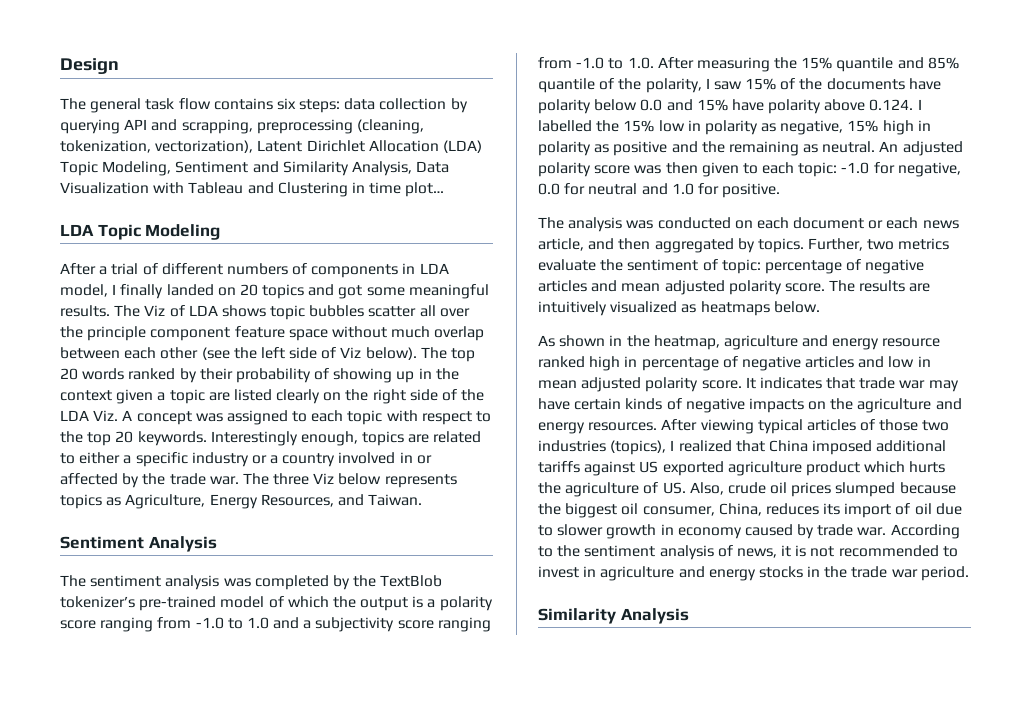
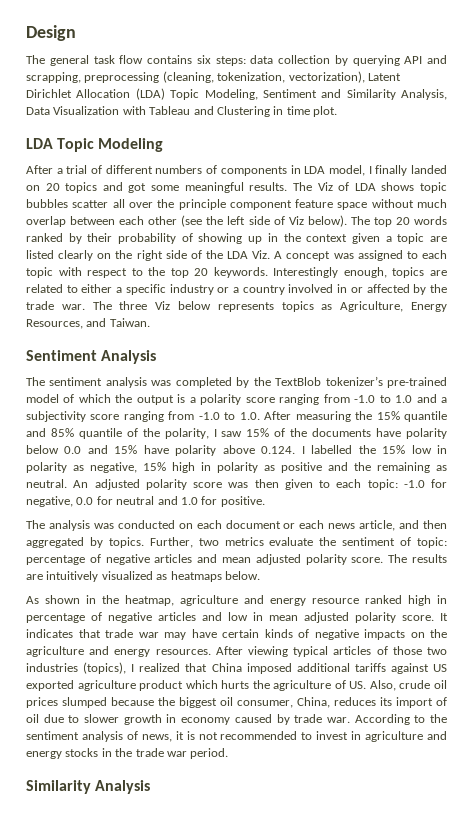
[405,182,445,197] plot… -> [313,106,337,117] plot.

